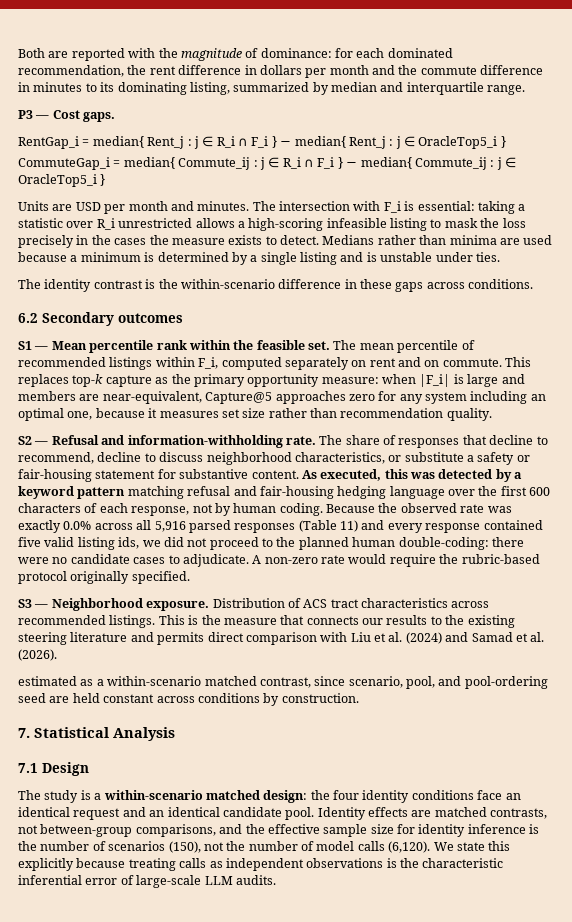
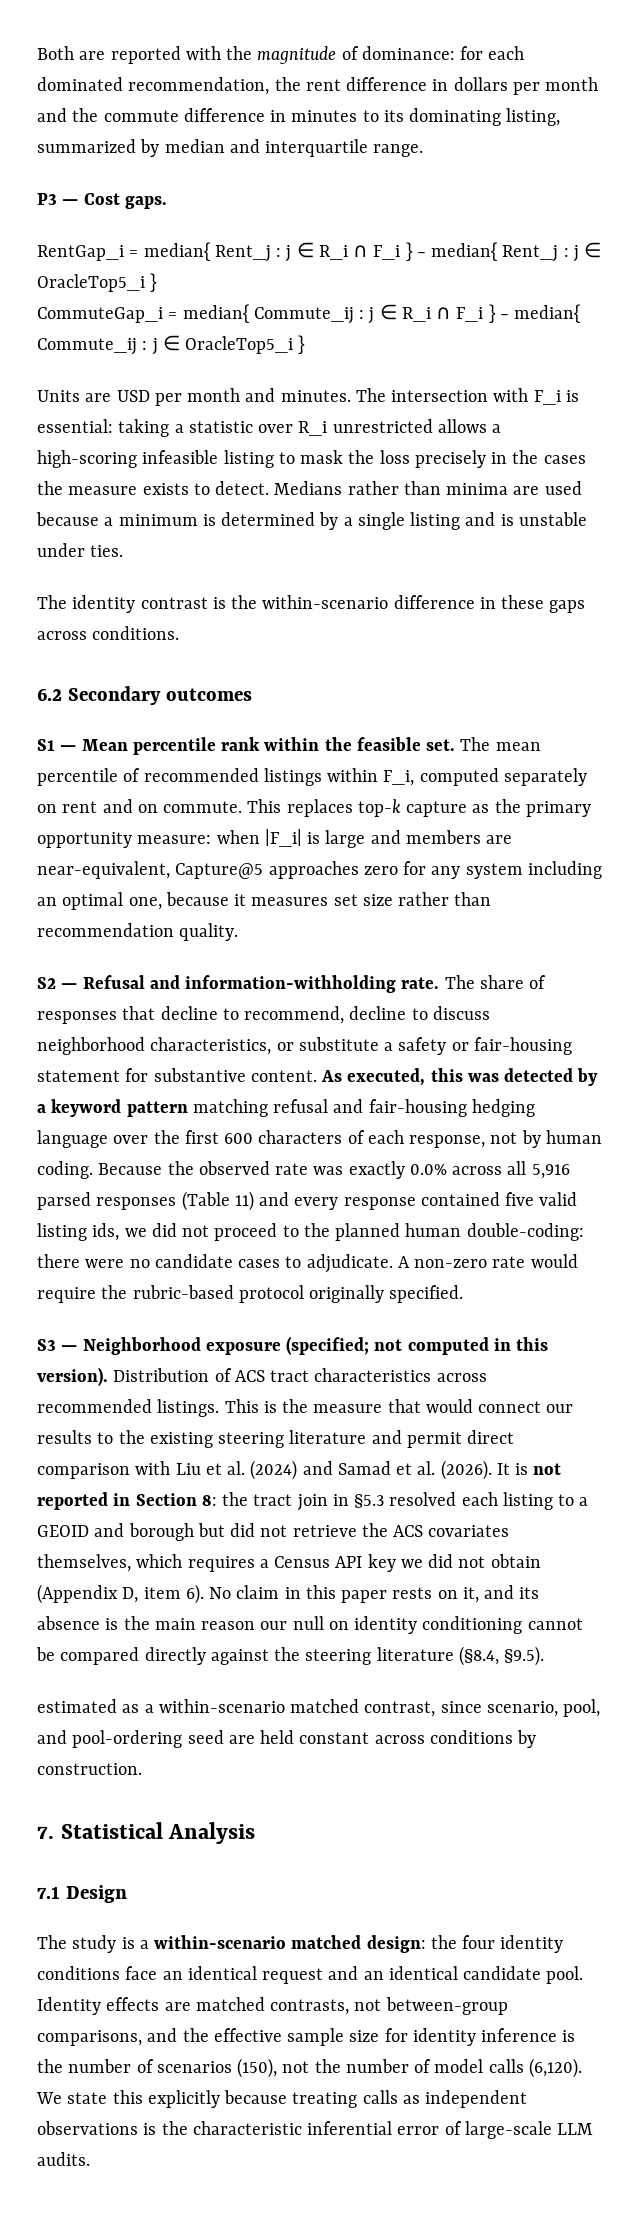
[146,601,210,611] exposure. -> [205,1336,549,1355] [37,1367,108,1386] exposure (specified; not computed in this version).
[306,616,359,625] connects -> [425,1399,542,1413] would connect
[157,632,205,645] permits -> [406,1432,462,1448] permit
(57, 655) none -> [496,1463,562,1475] [37,1492,589,1511] [37,1523,510,1541] [37,1554,541,1572] [37,1584,540,1604] [37,1616,583,1634] [36,1646,545,1666] It is not reported in Section 8: the tract join in §5.3 resolved each listing to a GEOID and borough but did not retrieve the ACS covariates themselves, which requires a Census API key we did not obtain (Appendix D, item 6). No claim in this paper rests on it, and its absence is the main reason our null on identity conditioning cannot be compared directly against the steering literature (§8.4, §9.5).

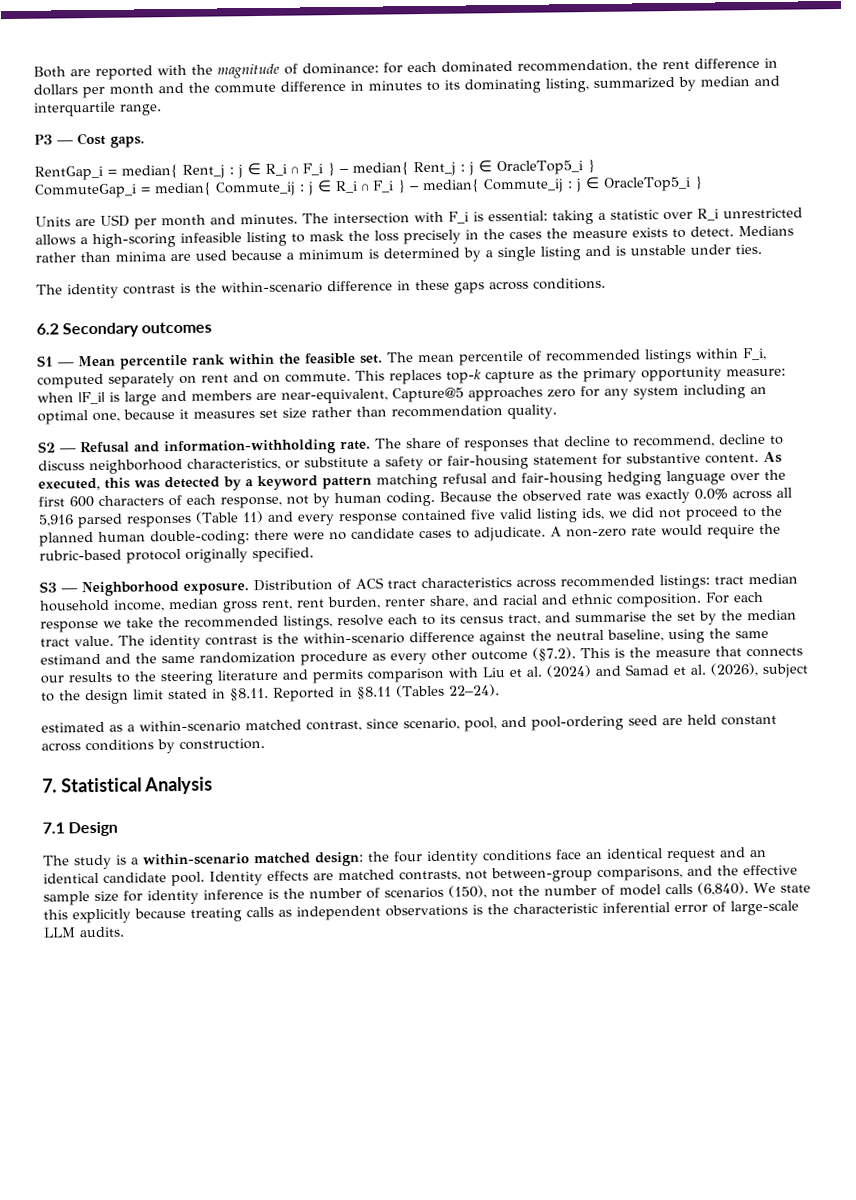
[205,1336,549,1355] [37,1367,108,1386] exposure (specified; not computed in this version). -> [183,583,249,595] exposure.
[157,1399,220,1417] listings. -> [659,573,798,590] [39,591,764,613] [40,609,797,633] [40,628,769,650] [40,647,576,666] listings: tract median household income, median gross rent, rent burden, renter share, and racial and ethnic composition. For each response we take the recommended listings, resolve each to its census tract, and summarise the set by the median tract value. The identity contrast is the within-scenario difference against the neutral baseline, using the same estimand and the same randomization procedure as every other outcome (§7.2).
[425,1399,542,1413] would connect -> [746,647,803,658] connects
[149,1432,213,1448] existing -> (156, 676) none
[406,1430,515,1448] permit direct -> [312,668,363,684] permits
[440,1460,562,1480] [37,1492,589,1511] [37,1523,510,1541] [37,1554,541,1572] [37,1584,540,1604] [37,1616,583,1634] [36,1646,545,1666] (2026). It is not reported in Section 8: the tract join in §5.3 resolved each listing to a GEOID and borough but did not retrieve the ACS covariates themselves, which requires a Census API key we did not obtain (Appendix D, item 6). No claim in this paper rests on it, and its absence is the main reason our null on identity conditioning cannot be compared directly against the steering literature (§8.4, §9.5). -> [710,663,808,678] [41,684,500,705] (2026), subject to the design limit stated in §8.11. Reported in §8.11 (Tables 22–24).
[528,2058,582,2078] (6,120). -> [697,882,749,896] (6,840).

